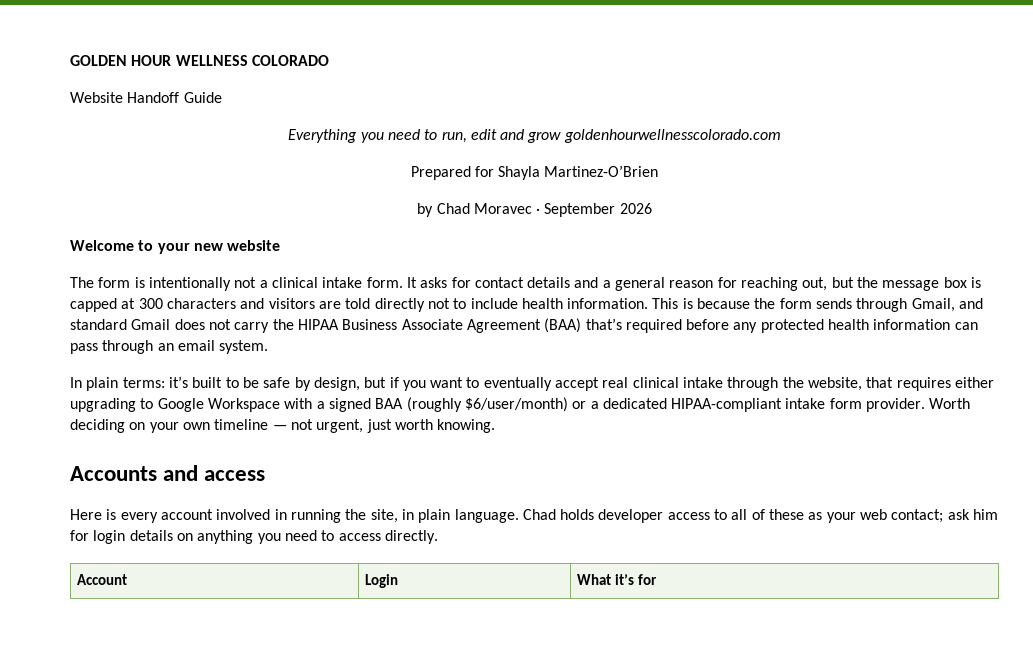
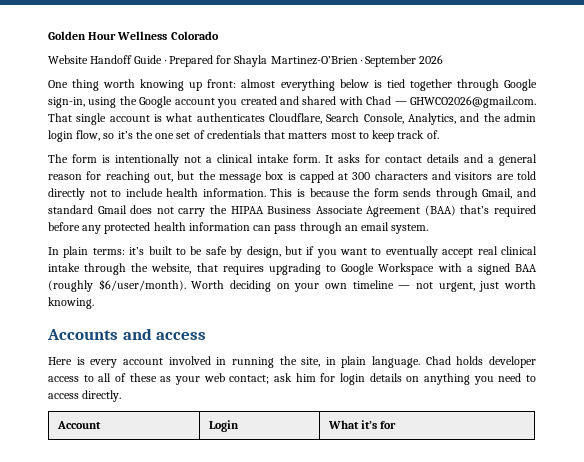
[70,55,329,66] GOLDEN HOUR WELLNESS COLORADO -> [48,31,219,40] Golden Hour Wellness Colorado
[288,129,781,143] // Everything you need to run, edit and grow goldenhourwellnesscolorado.com // -> [164,59,167,64] ·
[417,203,532,217] // by Chad Moravec -> (358, 60) none
[70,240,281,254] Welcome to your new website -> [48,79,537,91] [48,96,536,108] [48,113,536,125] [48,130,439,142] One thing worth knowing up front: almost everything below is tied together through Google sign-in, using the Google account you created and shared with Chad — GHWCO2026@gmail.com. That single account is what authenticates Cloudflare, Search Console, Analytics, and the admin login flow, so it’s the one set of credentials that matters most to keep track of.
[955,377,995,388] either -> (264, 269) none
[464,397,926,412] $6/user/month) or a dedicated HIPAA-compliant intake form provider. -> [98,279,186,291] $6/user/month).

